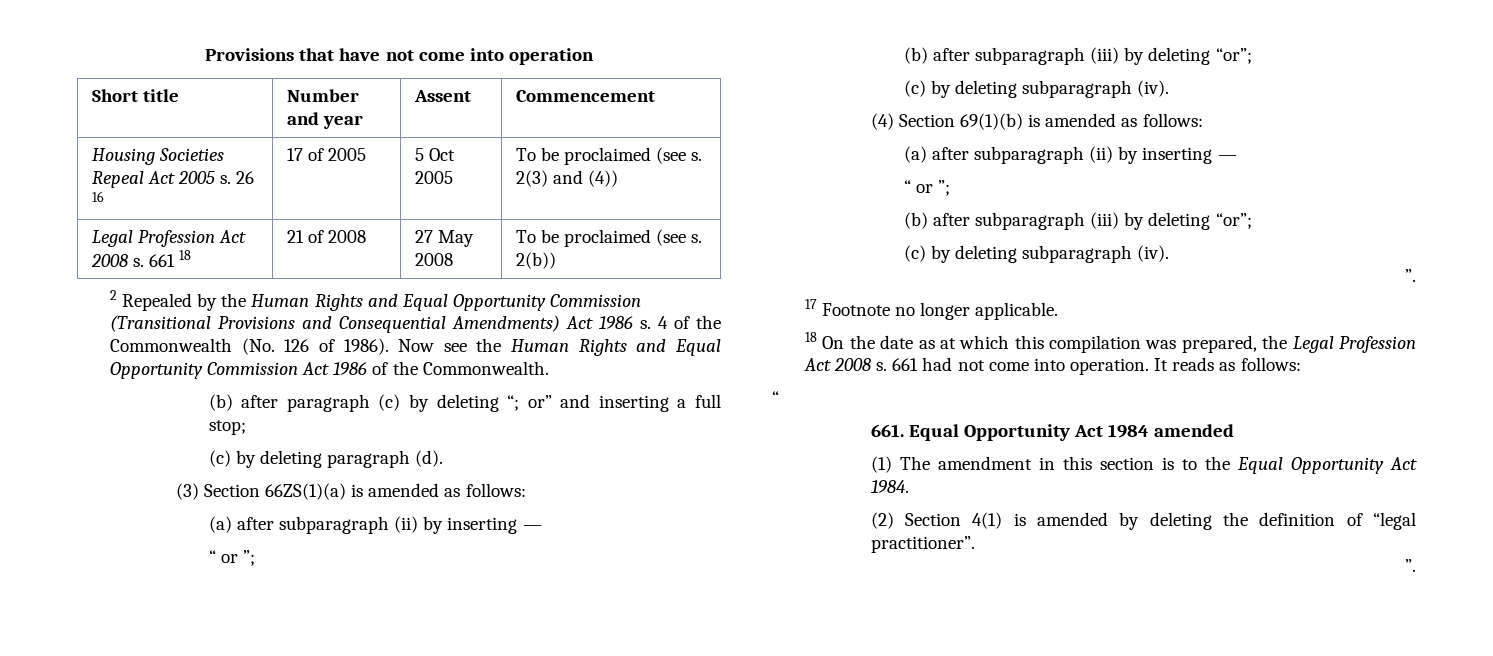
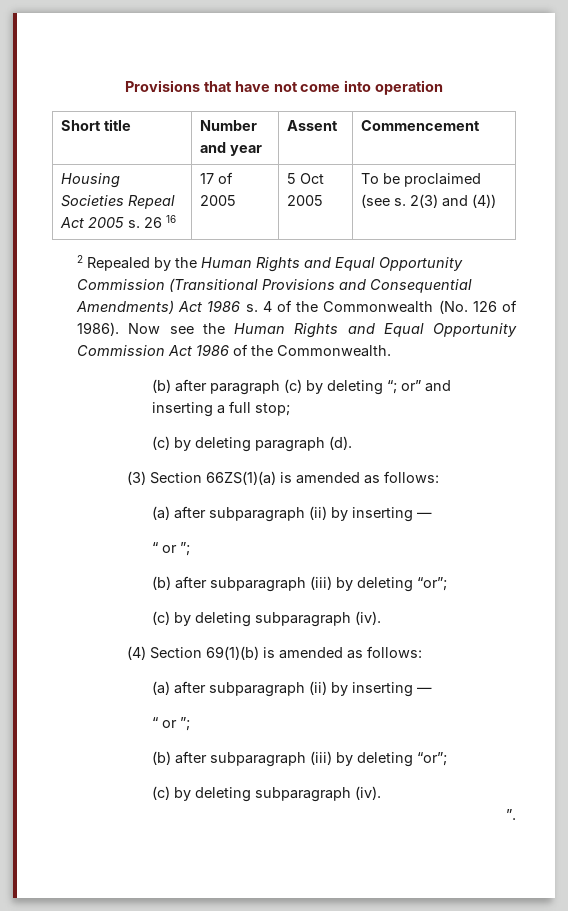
[91,230,247,247] [90,250,192,267] [286,230,367,243] [414,230,474,247] [414,253,453,266] [515,229,703,247] [515,252,556,269] // Legal Profession Act 2008 s. 661 18 | 21 of 2008 | 27 May 2008 | To be proclaimed (see s. 2(b)) -> (496, 201) none
[804,299,1059,320] [804,332,1416,353] [803,357,1301,375] [772,391,779,404] [870,424,1235,441] [870,456,1417,474] [870,480,909,493] [870,512,1416,530] [870,536,975,553] [1405,559,1416,572] // 17 Footnote no longer applicable. // 18 On the date as at which this compilation was prepared, the Legal Profession Act 2008 s. 661 had not come into operation. It reads as follows: // “ // 661. Equal Opportunity Act 1984 amended // (1) The amendment in this section is to the Equal Opportunity Act 1984. // (2) Section 4(1) is amended by deleting the definition of “legal practitioner”. // ”. -> (516, 814) none

